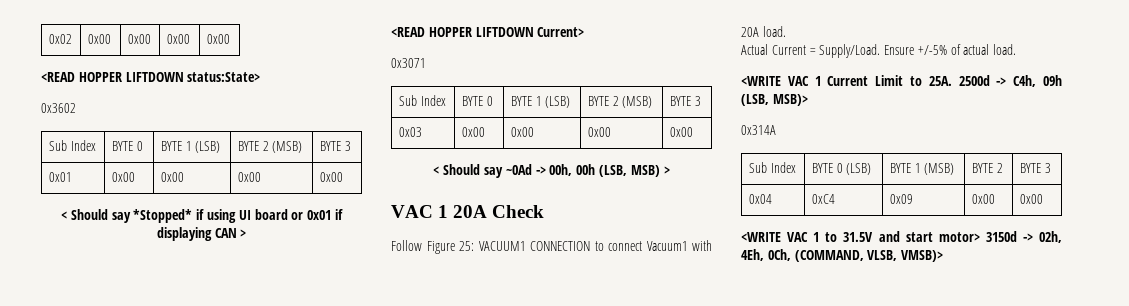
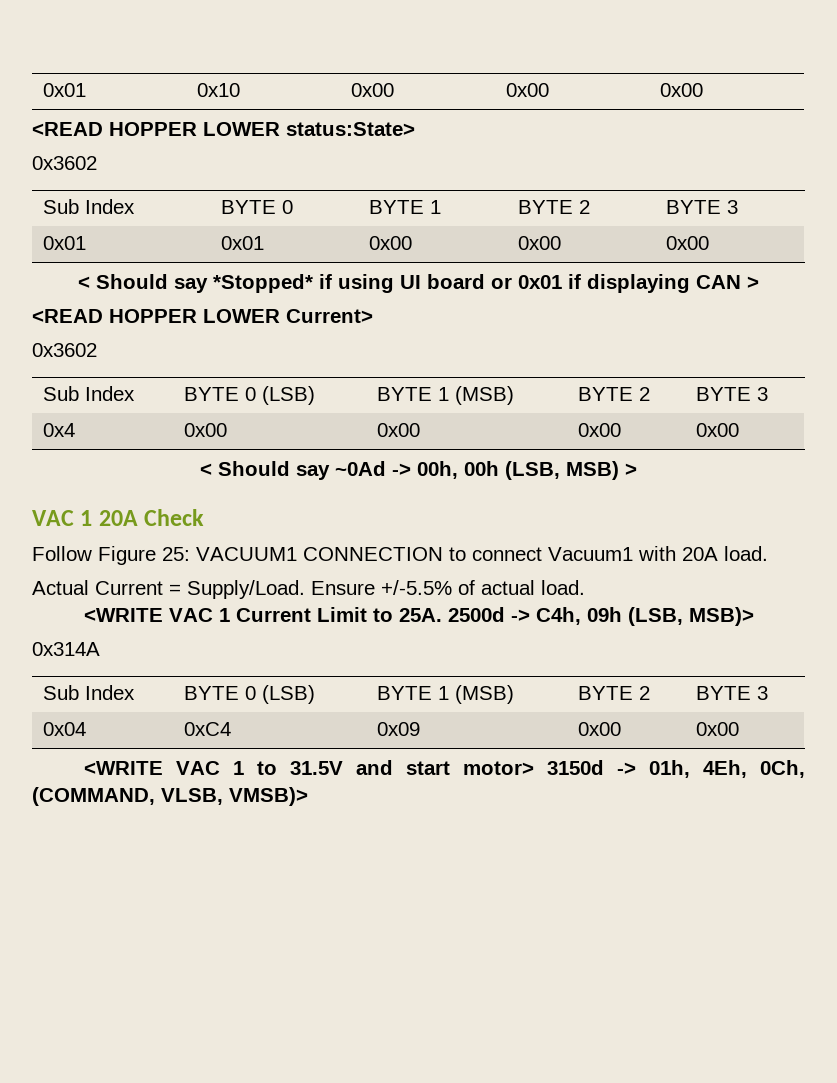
[48,34,72,44] [87,34,111,44] 0x02 | 0x00 -> [42,83,86,97] [196,83,240,97] 0x01 | 0x10
[125,72,184,82] LIFTDOWN -> [203,122,280,136] LOWER
[195,141,221,153] [237,141,303,153] (LSB) | BYTE 2 (MSB) -> [517,200,590,214] | BYTE 2
[111,172,135,182] 0x00 -> [220,236,264,250] 0x01
[475,27,534,37] LIFTDOWN -> [203,309,280,323] LOWER
[391,58,426,68] [398,95,446,106] [461,96,493,106] [510,96,571,108] [587,96,653,108] [669,96,701,106] [398,127,422,137] 0x3071 // Sub Index | BYTE 0 | BYTE 1 (LSB) | BYTE 2 (MSB) | BYTE 3 // 0x03 -> [32,343,97,357] [42,386,135,401] [183,386,315,405] [376,386,514,405] [577,387,650,401] [695,387,768,401] [42,423,75,437] 0x3602 // Sub Index | BYTE 0 (LSB) | BYTE 1 (MSB) | BYTE 2 | BYTE 3 // 0x4
[917,45,947,55] +/-5% -> [381,580,452,595] +/-5.5%
[1039,231,1062,243] 02h, -> [649,760,691,778] 01h,

